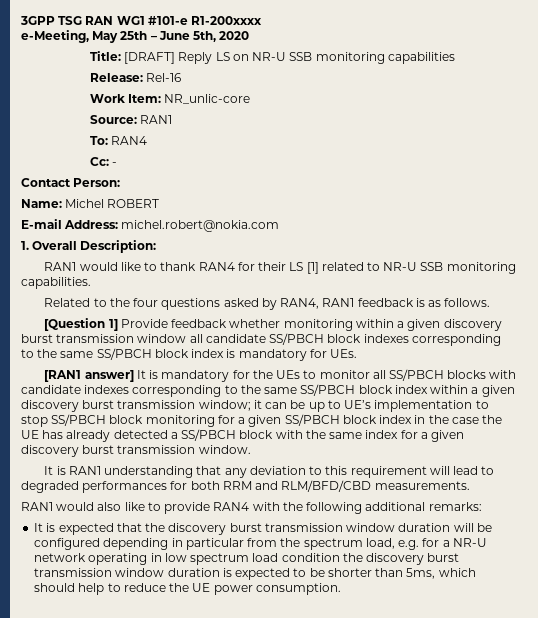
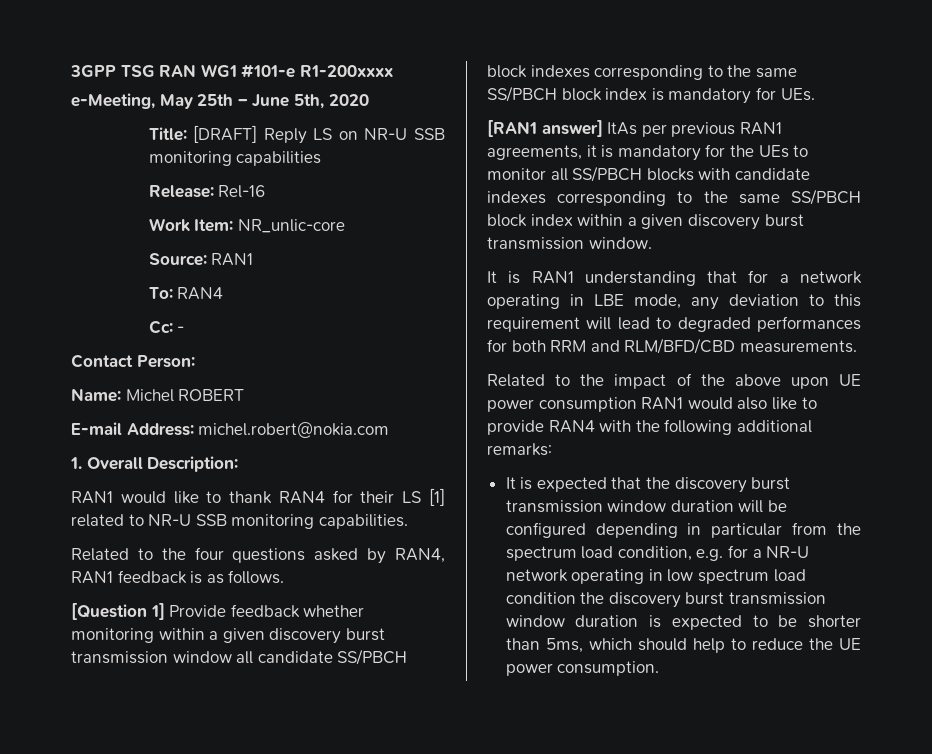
[136,370,146,379] It -> [607,122,782,137] [487,145,597,160] ItAs per previous RAN1 agreements, it
[198,400,489,412] [21,414,503,427] [21,429,465,442] [21,445,196,457] window; it can be up to UE’s implementation to stop SS/PBCH block monitoring for a given SS/PBCH block index in the case the UE has already detected a SS/PBCH block with the same index for a given discovery burst transmission -> (584, 243) none
(222, 470) none -> [748,270,862,284] [487,294,681,309] for a network operating in LBE mode,
(470, 485) none -> [487,373,861,389] [487,397,637,412] Related to the impact of the above upon UE power consumption
[365,538,395,549] load, -> [581,546,692,561] load condition,

